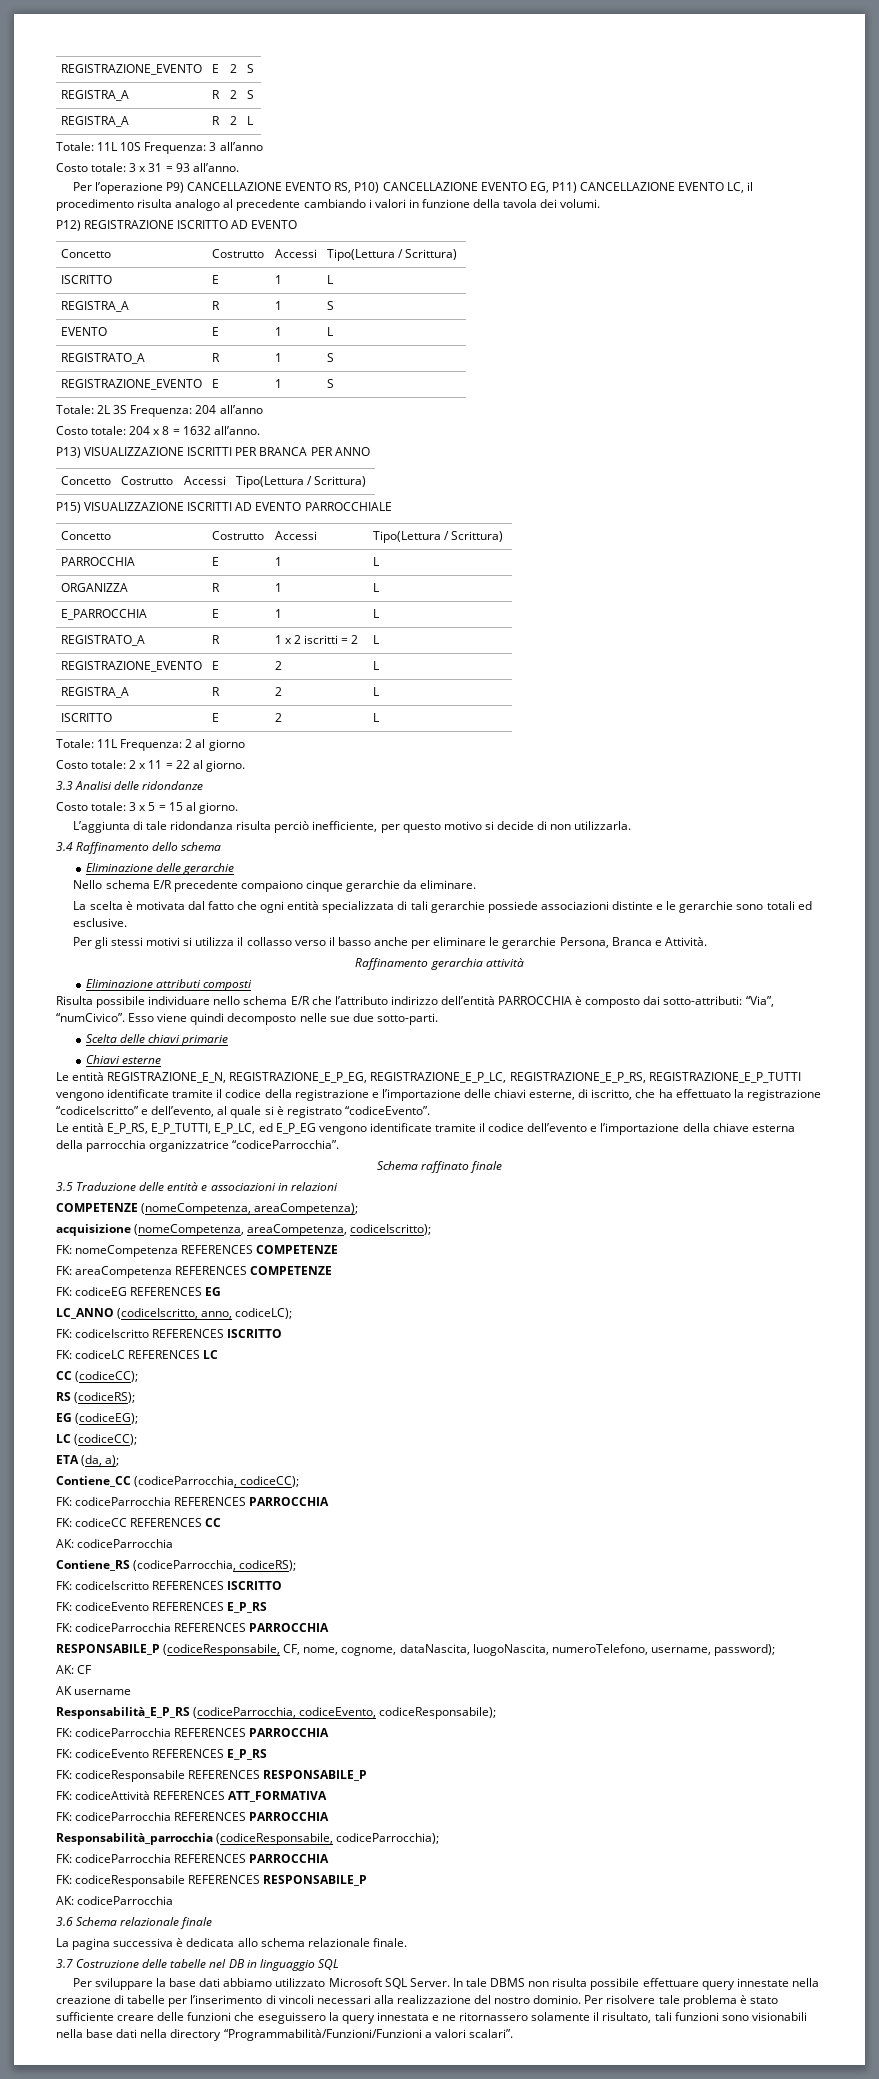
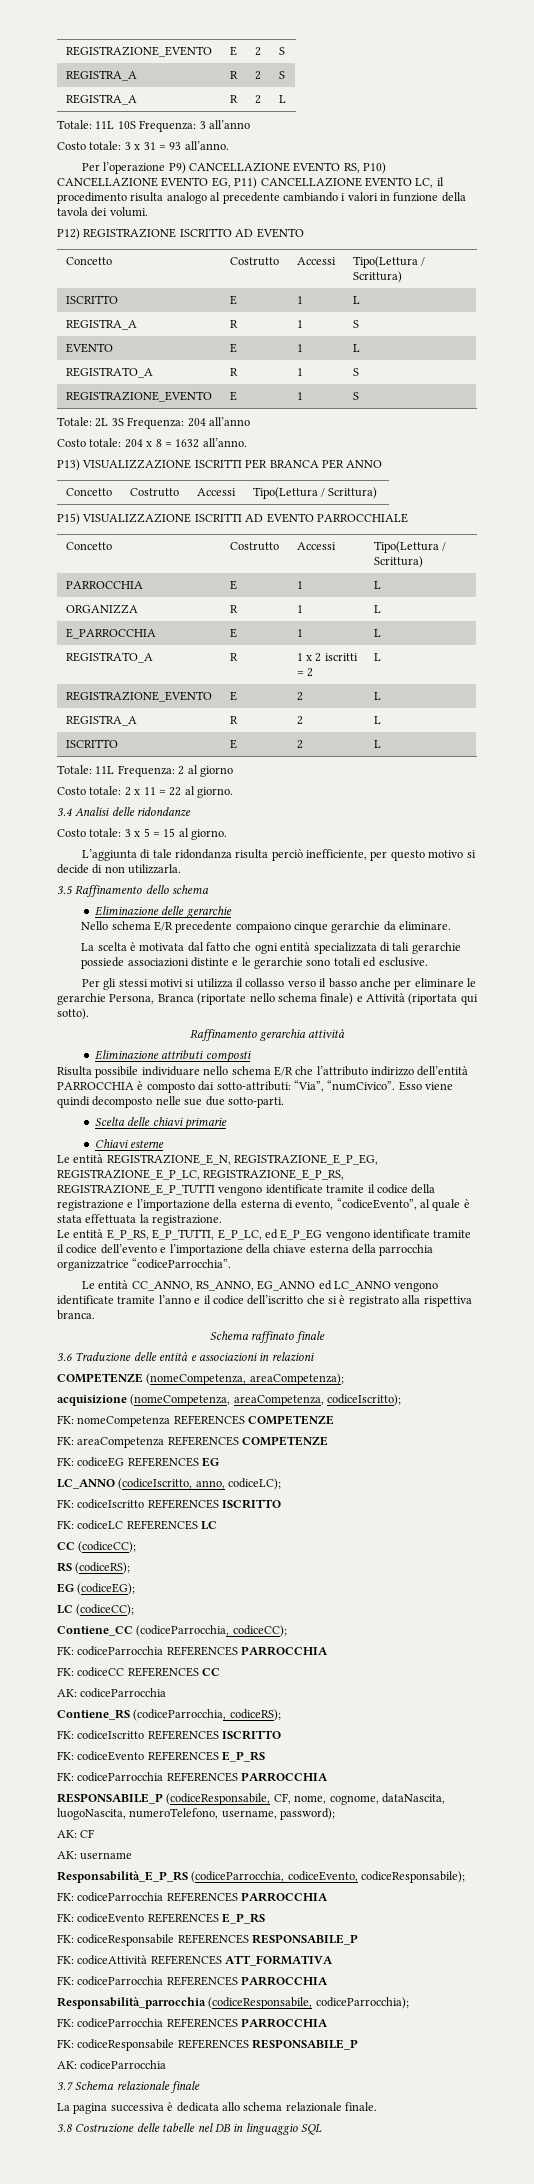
[56,781,73,790] 3.3 -> [57,808,72,816] 3.4
[56,842,73,851] 3.4 -> [57,886,73,895] 3.5
[654,937,707,946] e Attività. -> [197,993,478,1005] [57,1008,89,1020] (riportate nello schema finale) e Attività (riportata qui sotto).
[463,1089,821,1101] [56,1106,430,1118] delle chiavi esterne, di iscritto, che ha effettuato la registrazione “codiceIscritto” e dell’evento, al quale si è registrato “codiceEvento”. -> [213,1198,470,1211] [57,1214,223,1226] della esterna di evento, “codiceEvento”, al quale è stata effettuata la registrazione.
(340, 1144) none -> [81,1280,439,1292] [57,1295,472,1307] [57,1310,95,1320] // Le entità CC_ANNO, RS_ANNO, EG_ANNO ed LC_ANNO vengono identificate tramite l’anno e il codice dell’iscritto che si è registrato alla rispettiva branca.
[56,1182,73,1191] 3.5 -> [57,1353,72,1361] 3.6
[56,1455,120,1466] // ETA (da, a); -> (135, 1610) none
[56,1686,72,1695] AK -> [57,1851,77,1859] AK:
[56,1917,73,1926] 3.6 -> [57,2082,73,2091] 3.7
[56,1959,73,1968] 3.7 -> [57,2124,73,2132] 3.8
[72,1978,819,1990] [56,1995,778,2007] [56,2012,807,2024] [56,2029,513,2041] // Per sviluppare la base dati abbiamo utilizzato Microsoft SQL Server. In tale DBMS non risulta possibile effettuare query innestate nella creazione di tabelle per l’inserimento di vincoli necessari alla realizzazione del nostro dominio. Per risolvere tale problema è stato sufficiente creare delle funzioni che eseguissero la query innestata e ne ritornassero solamente il risultato, tali funzioni sono visionabili nella base dati nella directory “Programmabilità/Funzioni/Funzioni a valori scalari”. -> (322, 2129) none

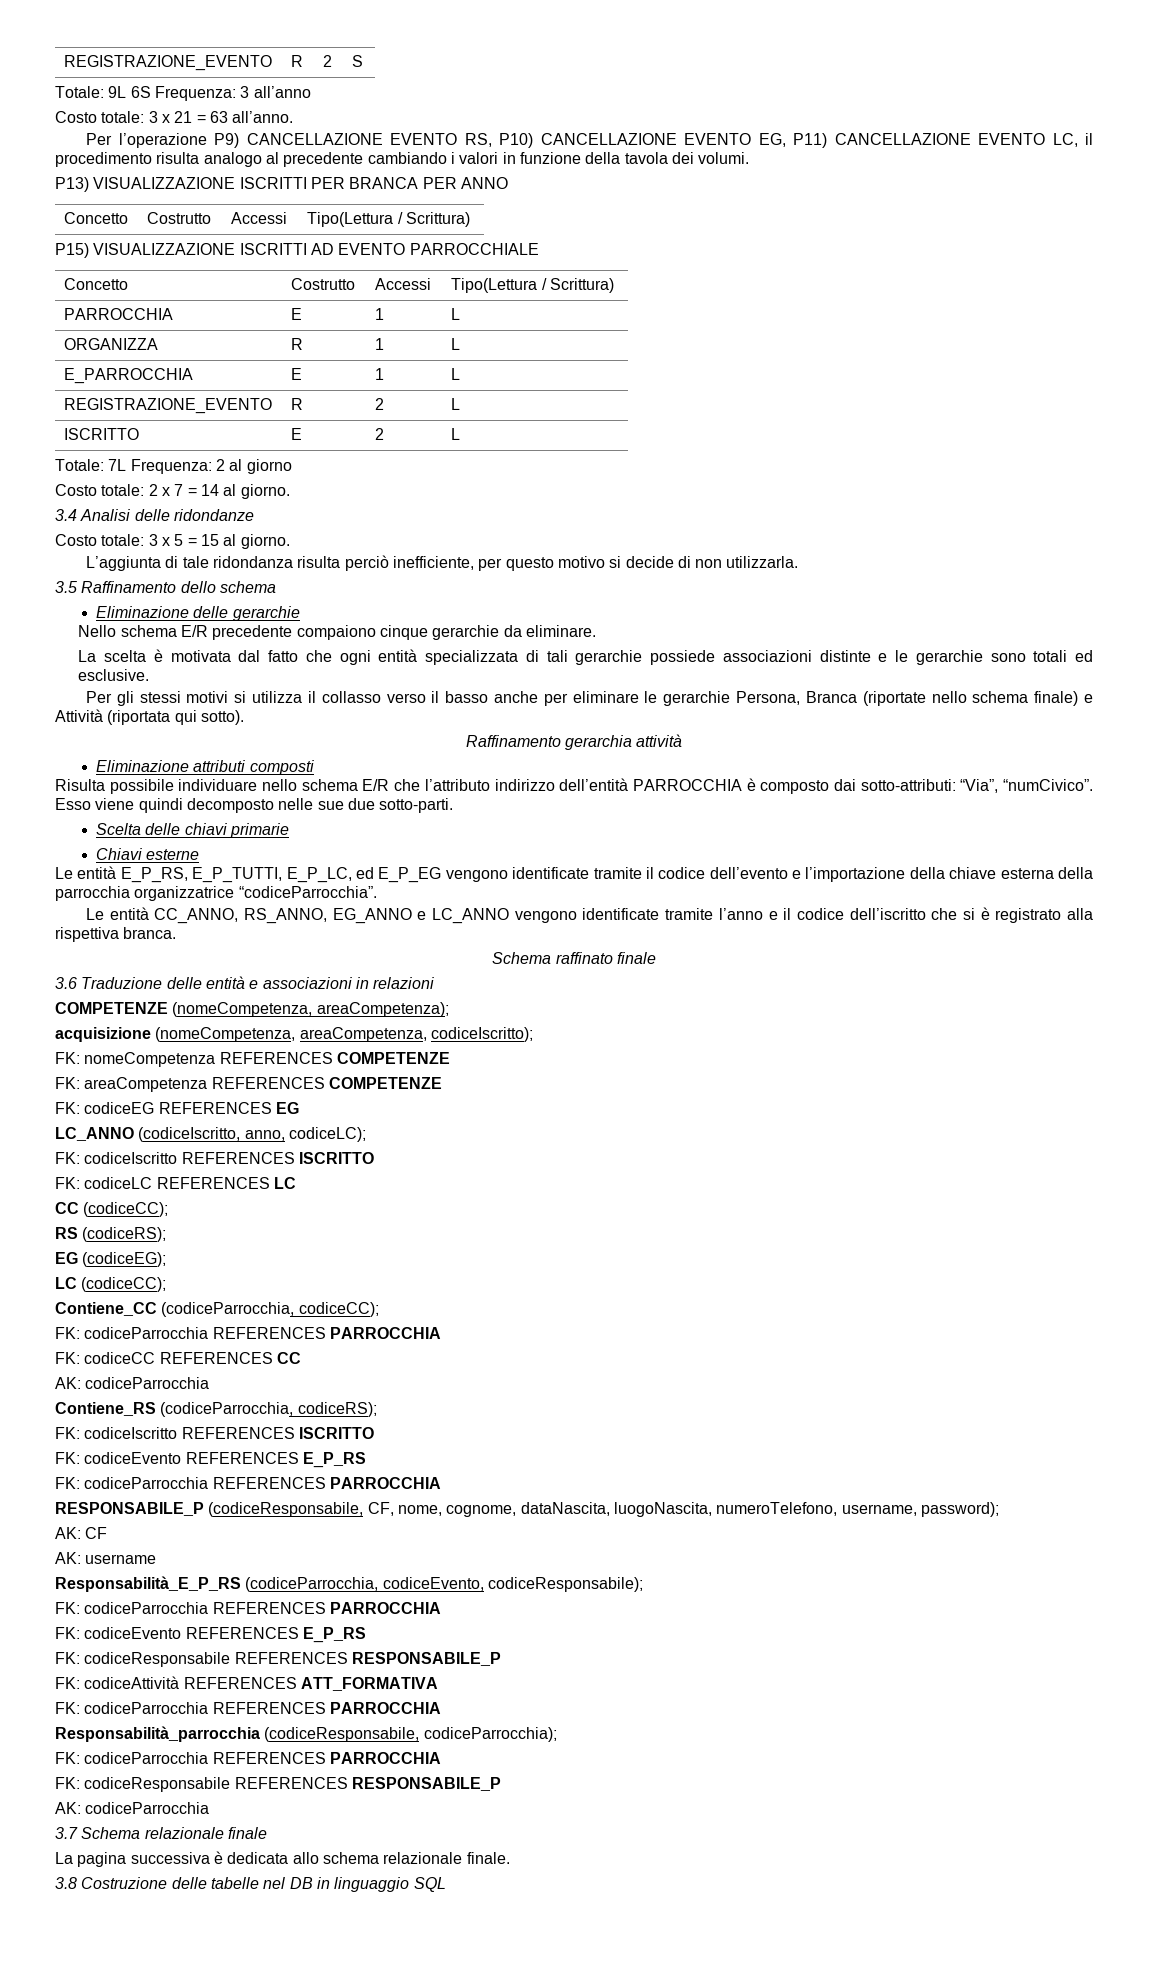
[65,46,212,57] [229,46,237,56] [254,47,261,56] [278,47,285,55] [65,70,137,81] REGISTRAZIONE_EVENTO | E | 2 | S // REGISTRA_A -> [64,55,273,71] REGISTRAZIONE_EVENTO
[65,94,137,105] [229,95,238,103] [254,95,261,104] [278,95,286,103] [57,120,136,129] // REGISTRA_A | R | 2 | L // Totale: 11L 10S -> [55,86,151,98] // Totale: 9L 6S
[143,142,182,150] 31 = 93 -> [174,111,228,123] 21 = 63
[57,228,304,240] [65,257,112,265] [229,257,279,266] [296,257,336,265] [352,256,425,268] [352,271,402,283] [65,295,118,304] [229,295,237,305] [296,296,303,304] [352,296,360,304] [65,319,137,330] [229,320,238,328] [296,320,303,328] [352,320,359,328] [65,343,113,353] [229,343,237,353] [296,344,303,352] [352,344,360,352] [65,367,153,378] [229,368,238,376] [296,368,303,376] [352,368,359,376] [65,391,212,402] [229,391,237,401] [296,392,303,400] [352,392,359,400] [57,417,250,429] [57,438,247,448] // P12) REGISTRAZIONE ISCRITTO AD EVENTO // Concetto | Costrutto | Accessi | Tipo(Lettura / Scrittura) // ISCRITTO | E | 1 | L // REGISTRA_A | R | 1 | S // EVENTO | E | 1 | L // REGISTRATO_A | R | 1 | S // REGISTRAZIONE_EVENTO | E | 1 | S // Totale: 2L 3S Frequenza: 204 all’anno // Costo totale: 204 x 8 = 1632 all’anno. -> (750, 158) none
[65,652,153,663] [229,653,238,661] [296,653,358,662] [296,668,313,677] [373,653,381,661] [65,691,212,702] [229,691,237,701] [296,692,303,701] [373,692,381,700] [65,715,137,726] REGISTRATO_A | R | 1 x 2 iscritti = 2 | L // REGISTRAZIONE_EVENTO | E | 2 | L // REGISTRA_A -> [64,398,273,414] REGISTRAZIONE_EVENTO
[95,766,115,774] 11L -> [108,459,127,471] 7L
[143,787,182,796] 11 = 22 -> [174,484,219,496] 7 = 14
[57,1154,379,1165] [57,1169,345,1180] [57,1184,436,1196] [57,1198,470,1211] [57,1214,223,1226] // Le entità REGISTRAZIONE_E_N, REGISTRAZIONE_E_P_EG, REGISTRAZIONE_E_P_LC, REGISTRAZIONE_E_P_RS, REGISTRAZIONE_E_P_TUTTI vengono identificate tramite il codice della registrazione e l’importazione della esterna di evento, “codiceEvento”, al quale è stata effettuata la registrazione. -> (200, 854) none
[318,1280,332,1290] ed -> [417,911,427,920] e

